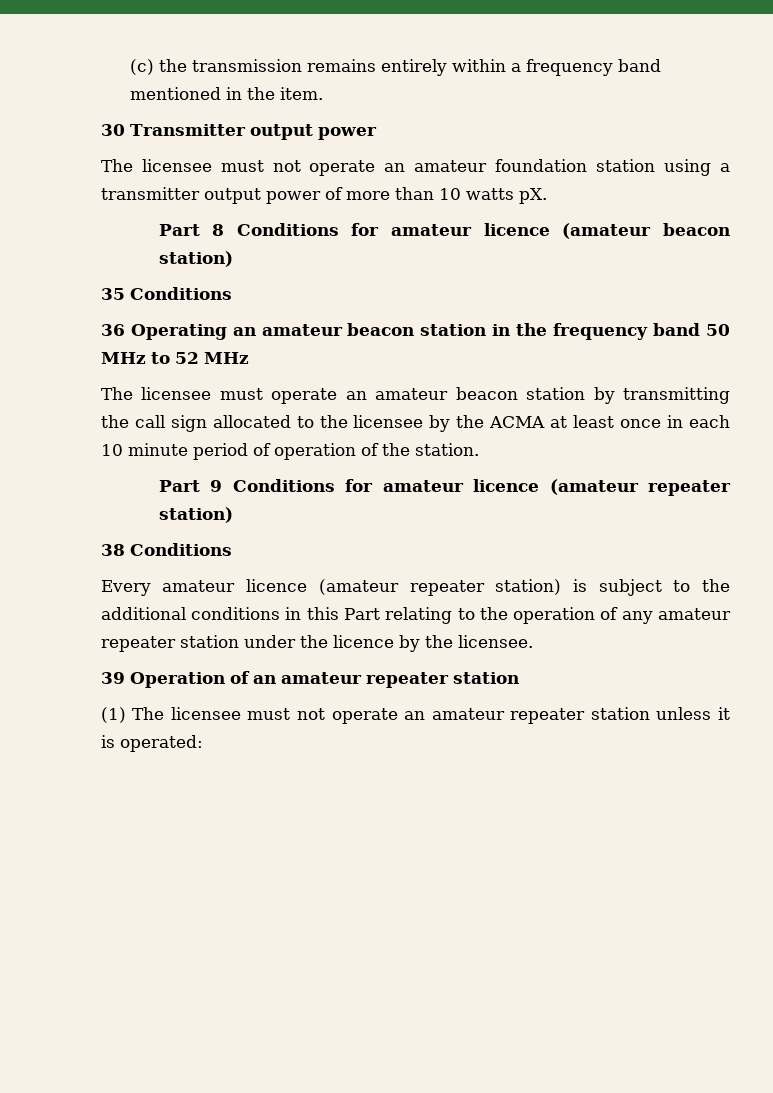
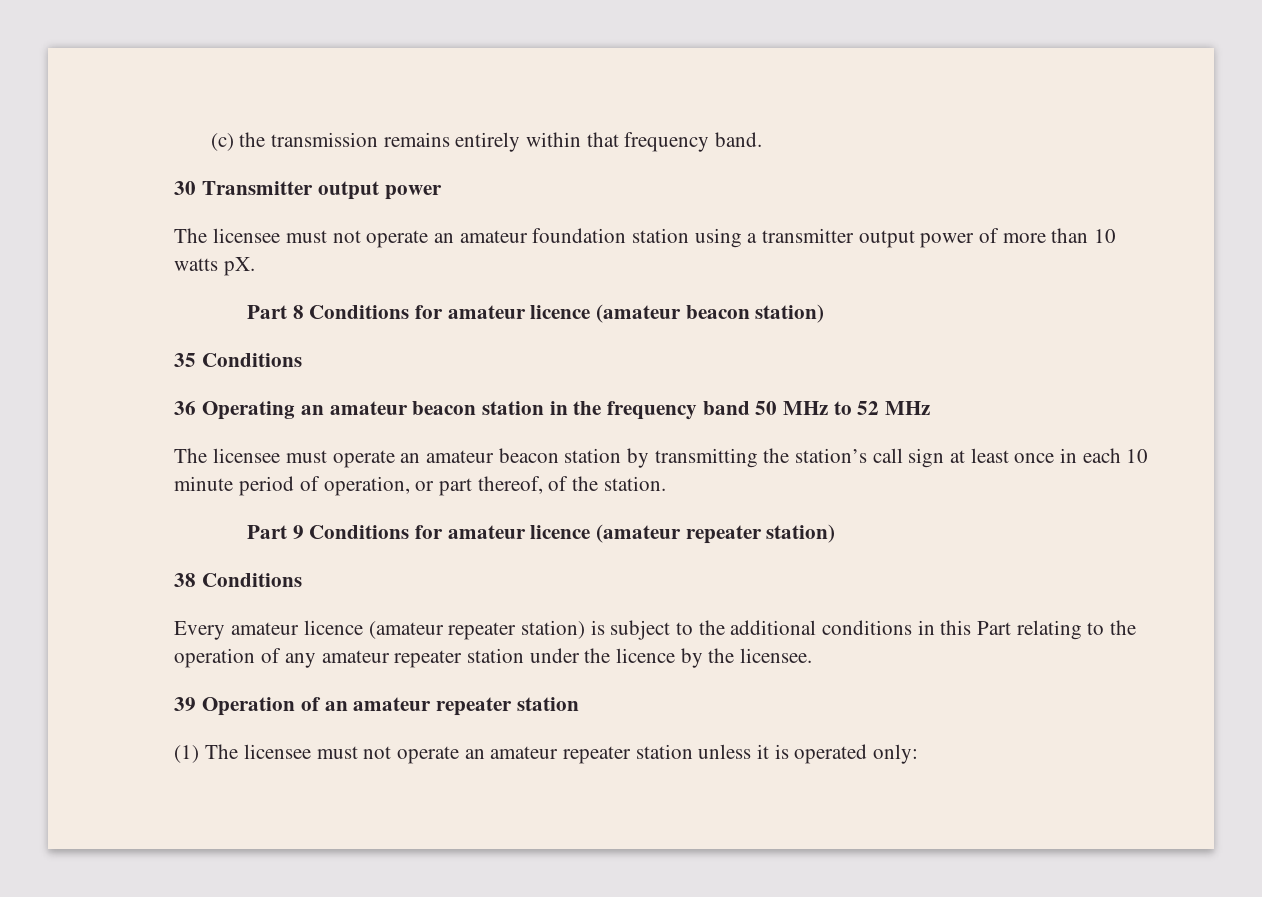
[510,59,661,76] [129,87,323,100] a frequency band mentioned in the item. -> [586,132,763,152] that frequency band.
(129, 421) none -> [794,448,867,463] station’s
[212,415,546,432] allocated to the licensee by the ACMA -> (945, 458) none
[273,443,356,460] operation -> [323,476,543,496] operation, or part thereof,
[119,735,203,752] operated: -> [794,744,918,764] operated only:

